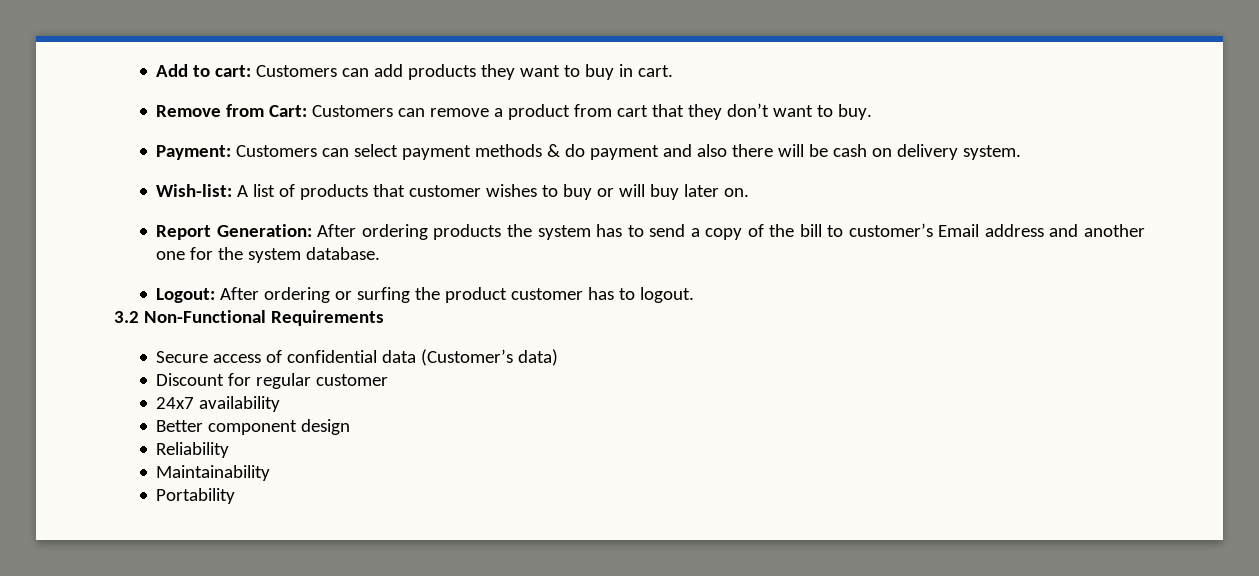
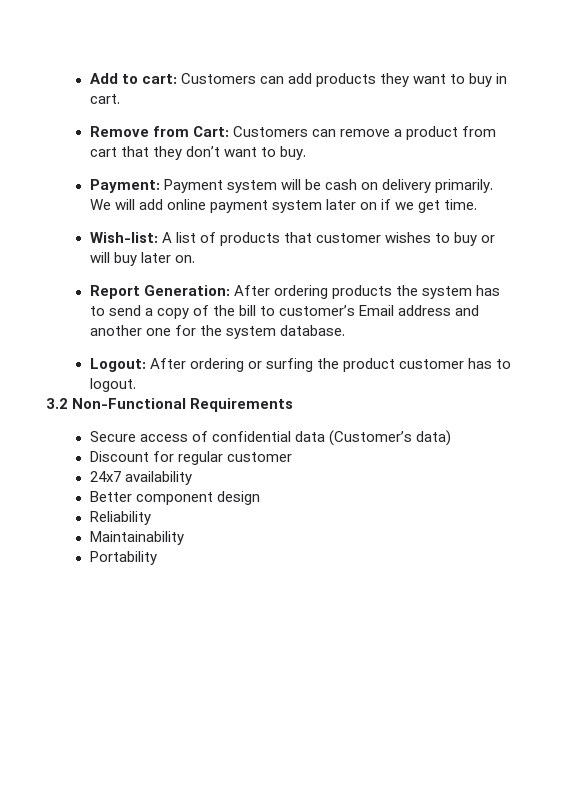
[236,144,774,160] Customers can select payment methods & do payment and also there -> [163,179,277,193] Payment system
[963,145,1022,160] system. -> [434,179,493,193] [89,199,478,213] primarily. We will add online payment system later on if we get time.

